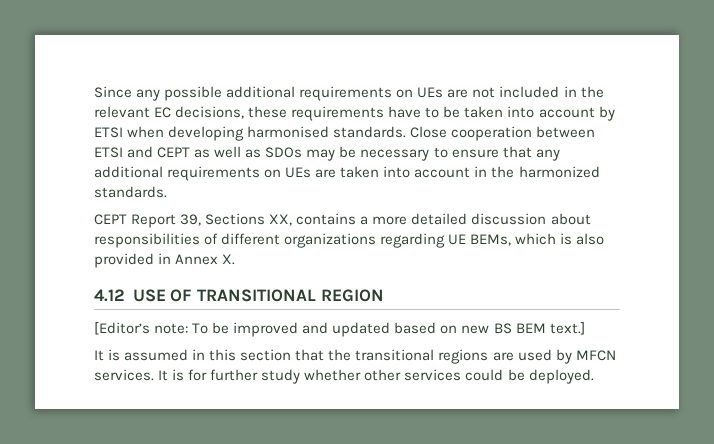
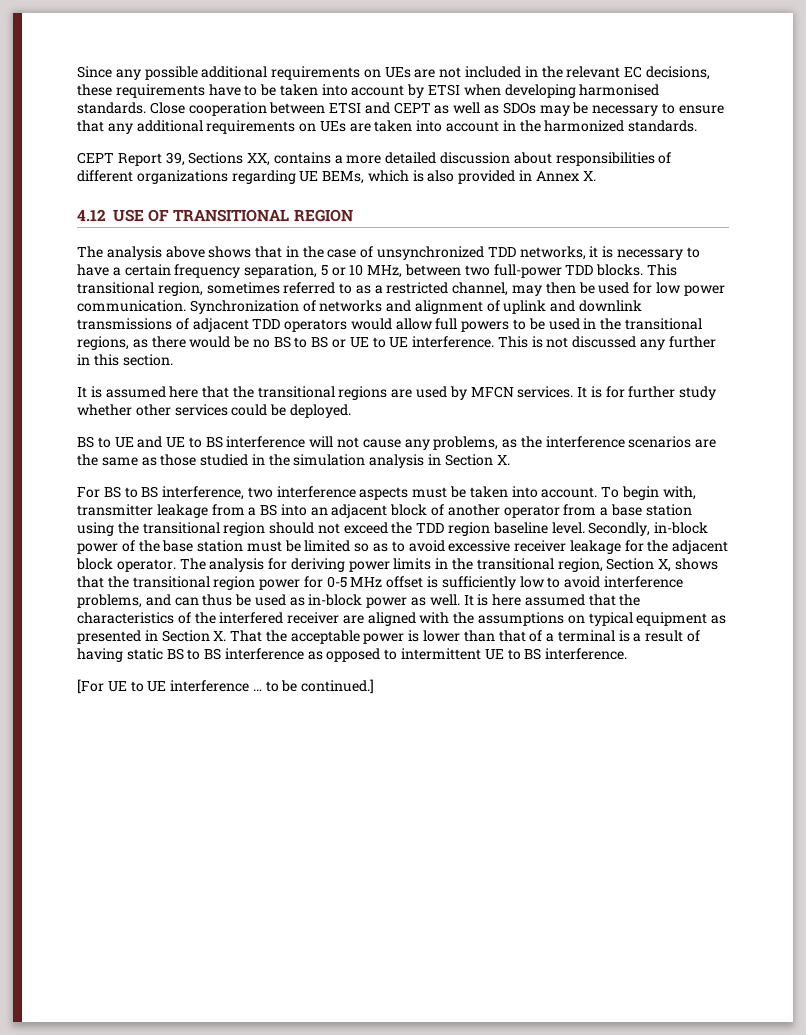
[94,322,585,337] [Editor’s note: To be improved and updated based on new BS BEM text.] -> [77,246,700,260] [77,264,677,278] [77,282,725,296] [77,300,643,314] [77,318,702,332] [77,336,716,350] [77,354,173,366] The analysis above shows that in the case of unsynchronized TDD networks, it is necessary to have a certain frequency separation, 5 or 10 MHz, between two full-power TDD blocks. This transitional region, sometimes referred to as a restricted channel, may then be used for low power communication. Synchronization of networks and alignment of uplink and downlink transmissions of adjacent TDD operators would allow full powers to be used in the transitional regions, as there would be no BS to BS or UE to UE interference. This is not discussed any further in this section.
[192,349,292,361] in this section -> [169,386,199,398] here
(594, 376) none -> [77,436,717,450] [77,454,510,468] [77,486,696,500] [77,504,692,518] [77,522,709,536] [77,540,729,554] [76,558,718,572] [77,576,683,590] [77,594,641,608] [77,612,727,626] [77,630,701,644] [77,648,628,662] [77,679,375,694] // BS to UE and UE to BS interference will not cause any problems, as the interference scenarios are the same as those studied in the simulation analysis in Section X. // For BS to BS interference, two interference aspects must be taken into account. To begin with, transmitter leakage from a BS into an adjacent block of another operator from a base station using the transitional region should not exceed the TDD region baseline level. Secondly, in-block power of the base station must be limited so as to avoid excessive receiver leakage for the adjacent block operator. The analysis for deriving power limits in the transitional region, Section X, shows that the transitional region power for 0-5 MHz offset is sufficiently low to avoid interference problems, and can thus be used as in-block power as well. It is here assumed that the characteristics of the interfered receiver are aligned with the assumptions on typical equipment as presented in Section X. That the acceptable power is lower than that of a terminal is a result of having static BS to BS interference as opposed to intermittent UE to BS interference. // [For UE to UE interference … to be continued.]

